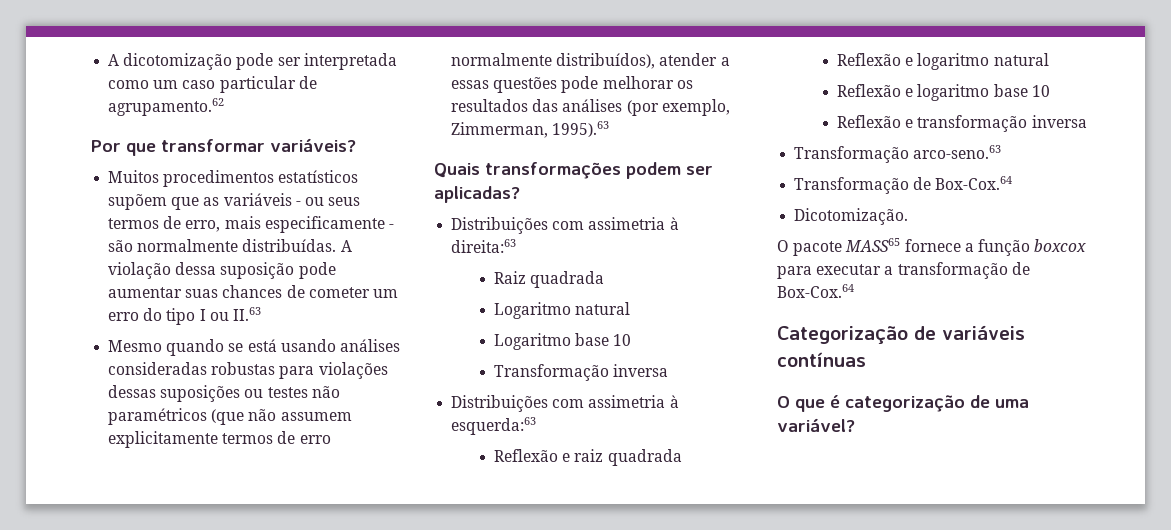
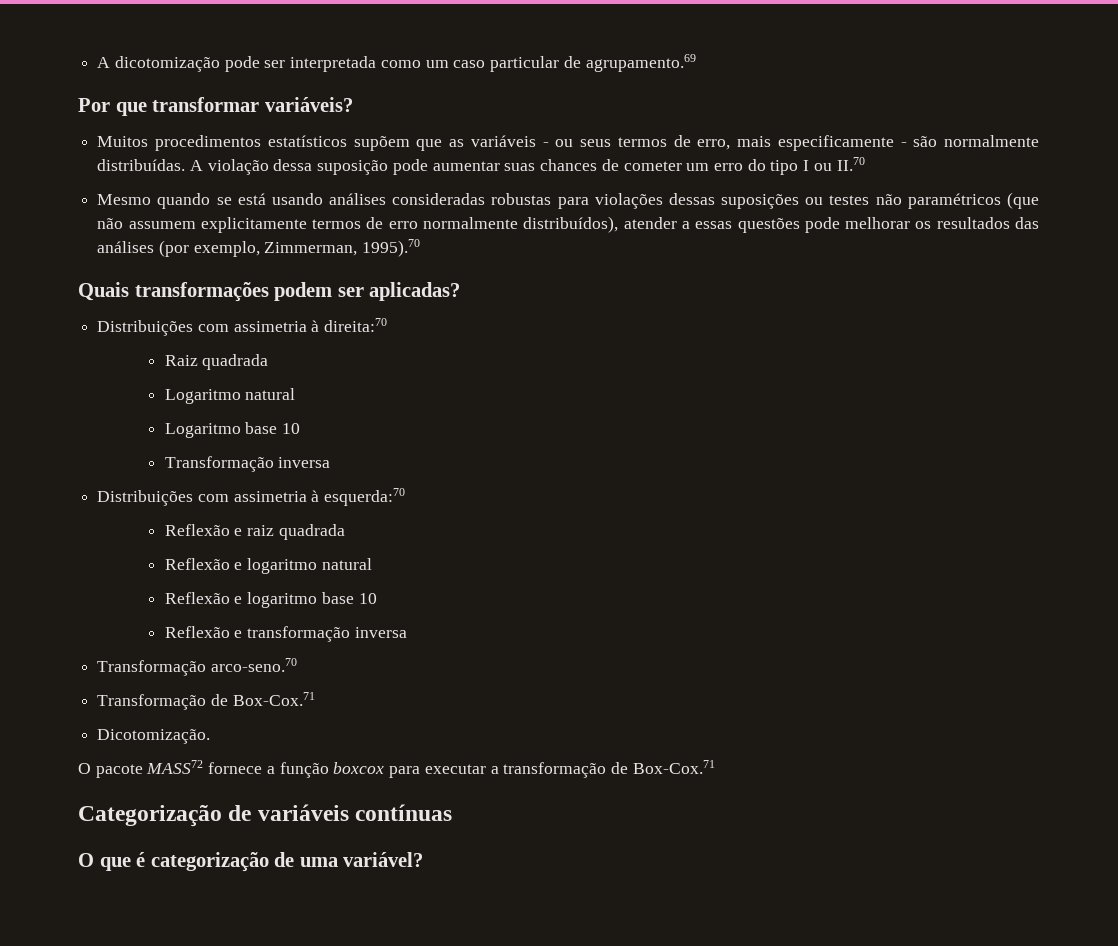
[108,98,225,116] agrupamento.62 -> [585,54,696,72] agrupamento.69
[232,307,261,321] II.63 -> [836,157,865,171] II.70
[552,121,610,137] 1995).63 -> [362,239,421,257] 1995).70
[451,239,517,253] direita:63 -> [324,318,388,332] direita:70
[451,417,537,435] esquerda:63 -> [324,488,406,506] esquerda:70
[913,145,1002,159] arco-seno.63 -> [210,658,297,672] arco-seno.70
[935,176,1013,190] Box-Cox.64 -> [232,692,315,706] Box-Cox.71
[845,238,901,252] MASS65 -> [146,760,204,774] MASS72
[777,284,854,298] Box-Cox.64 -> [632,760,715,774] Box-Cox.71

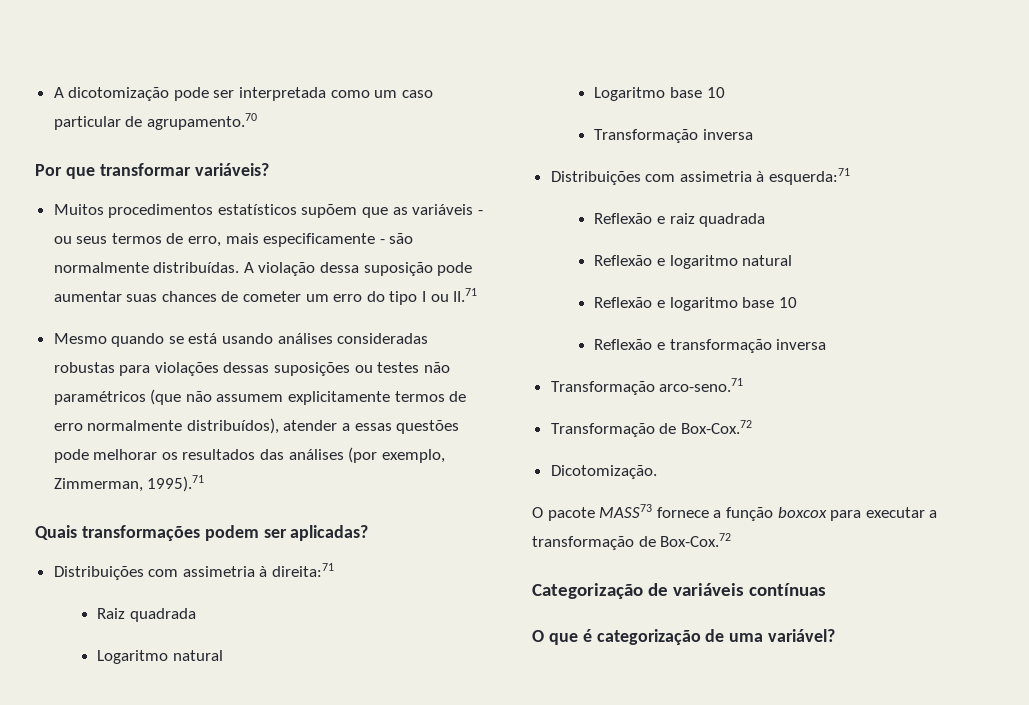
[585,54,696,72] agrupamento.69 -> [146,113,257,130] agrupamento.70
[836,157,865,171] II.70 -> [453,288,478,302] II.71
[362,239,421,257] 1995).70 -> [147,475,205,492] 1995).71
[324,318,388,332] direita:70 -> [272,563,335,577] direita:71
[324,488,406,506] esquerda:70 -> [769,168,851,185] esquerda:71
[210,658,297,672] arco-seno.70 -> [659,378,744,392] arco-seno.71
[232,692,315,706] Box-Cox.71 -> [680,420,752,434] Box-Cox.72
[146,760,204,774] MASS72 -> [599,504,653,518] MASS73
[632,760,715,774] Box-Cox.71 -> [660,533,732,547] Box-Cox.72

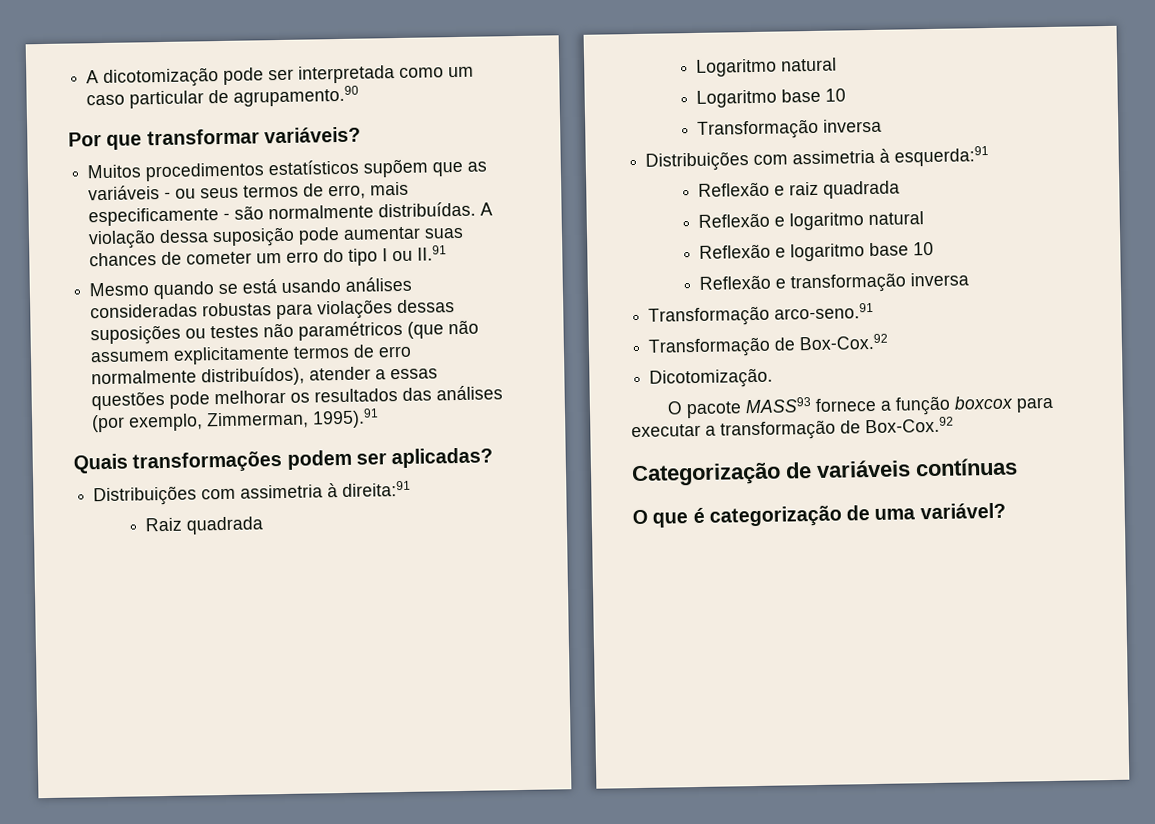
[146,113,257,130] agrupamento.70 -> [233,85,360,107] agrupamento.90
[453,288,478,302] II.71 -> [417,245,448,261] II.91
[147,475,205,492] 1995).71 -> [312,408,380,429] 1995).91
[272,563,335,577] direita:71 -> [342,480,412,497] direita:91
[769,168,851,185] esquerda:71 -> [894,145,990,167] esquerda:91
[659,378,744,392] arco-seno.71 -> [774,302,875,320] arco-seno.91
[680,420,752,434] Box-Cox.72 -> [799,333,889,351] Box-Cox.92
[599,504,653,518] MASS73 -> [745,397,813,414] MASS93
[660,533,732,547] Box-Cox.72 -> [865,416,954,434] Box-Cox.92

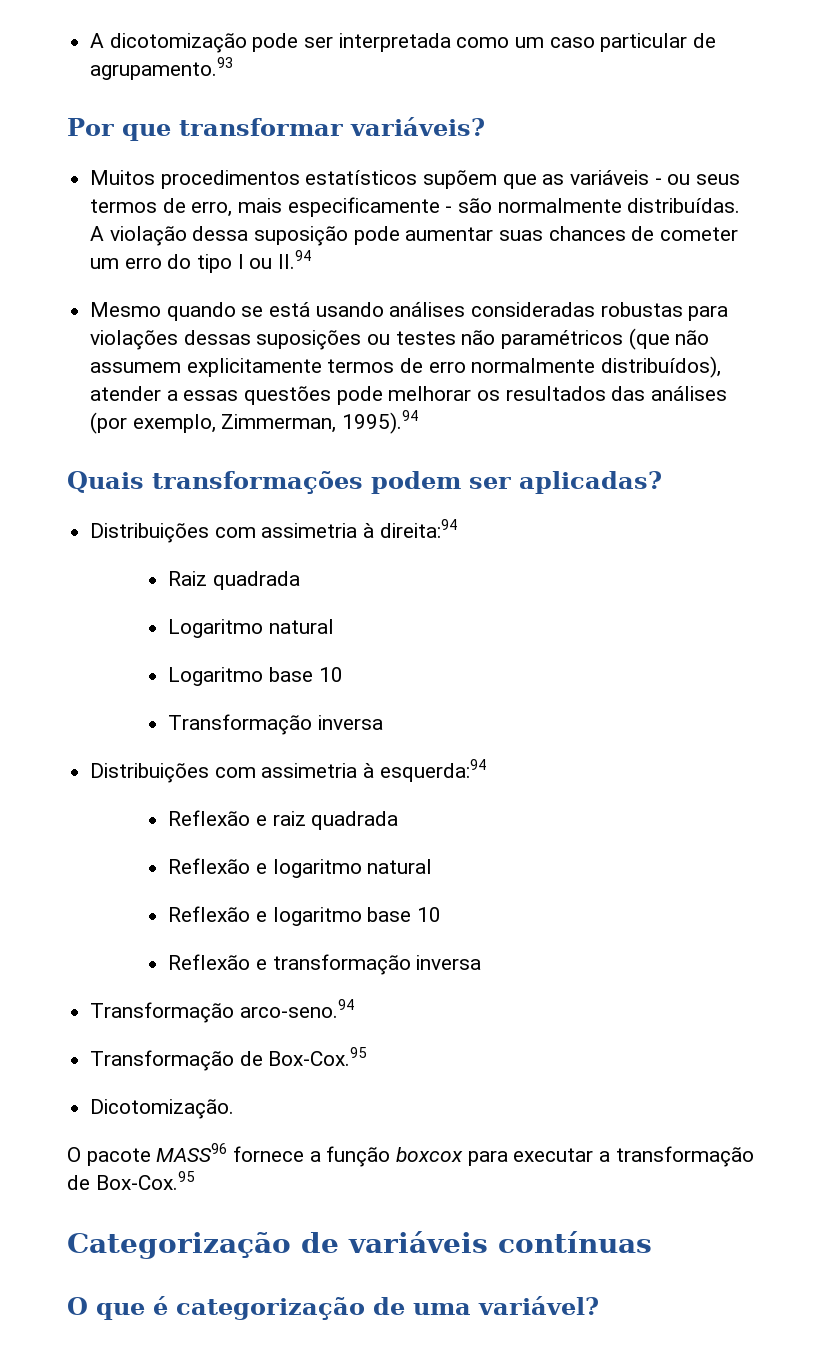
[233,85,360,107] agrupamento.90 -> [90,57,234,80] agrupamento.93
[417,245,448,261] II.91 -> [278,250,312,269] II.94
[312,408,380,429] 1995).91 -> [342,410,419,434] 1995).94
[342,480,412,497] direita:91 -> [379,519,457,538] direita:94
[894,145,990,167] esquerda:91 -> [379,759,486,782] esquerda:94
[774,302,875,320] arco-seno.91 -> [239,999,354,1018] arco-seno.94
[799,333,889,351] Box-Cox.92 -> [268,1047,368,1066] Box-Cox.95
[745,397,813,414] MASS93 -> [156,1143,228,1162] MASS96
[865,416,954,434] Box-Cox.92 -> [95,1171,195,1190] Box-Cox.95

